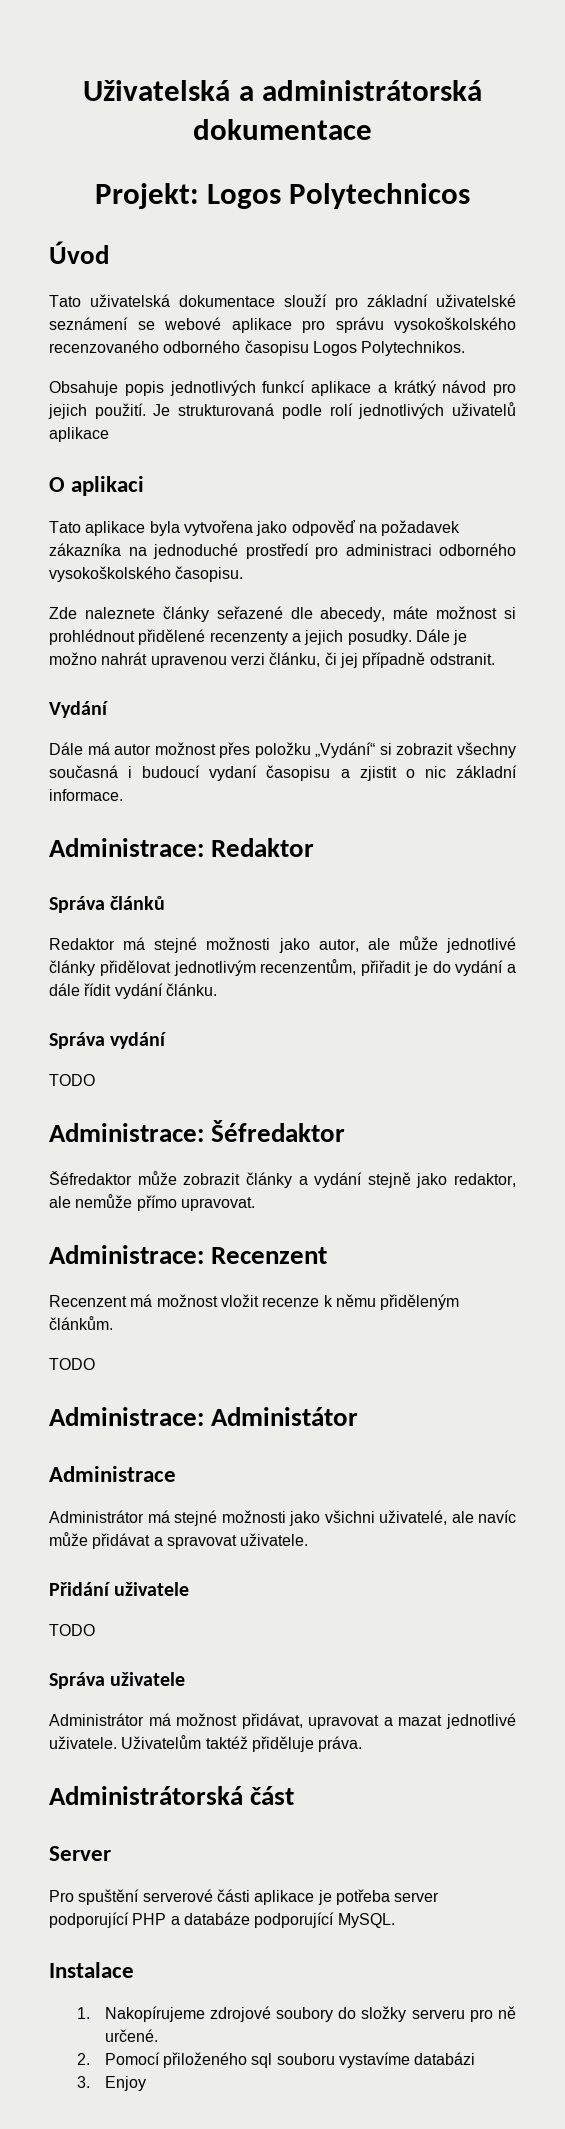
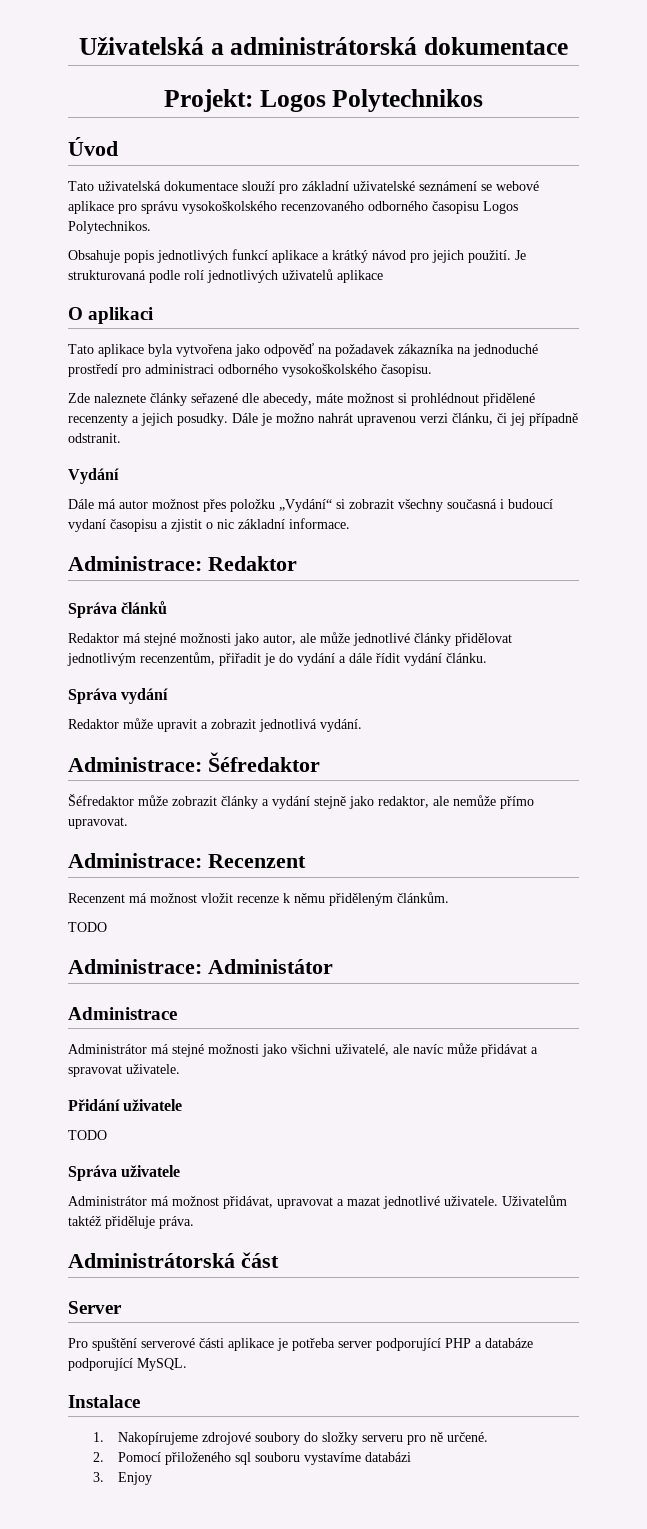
[289,183,471,209] Polytechnicos -> [332,89,484,112] Polytechnikos
[49,1074,95,1086] TODO -> [68,718,362,732] Redaktor může upravit a zobrazit jednotlivá vydání.

